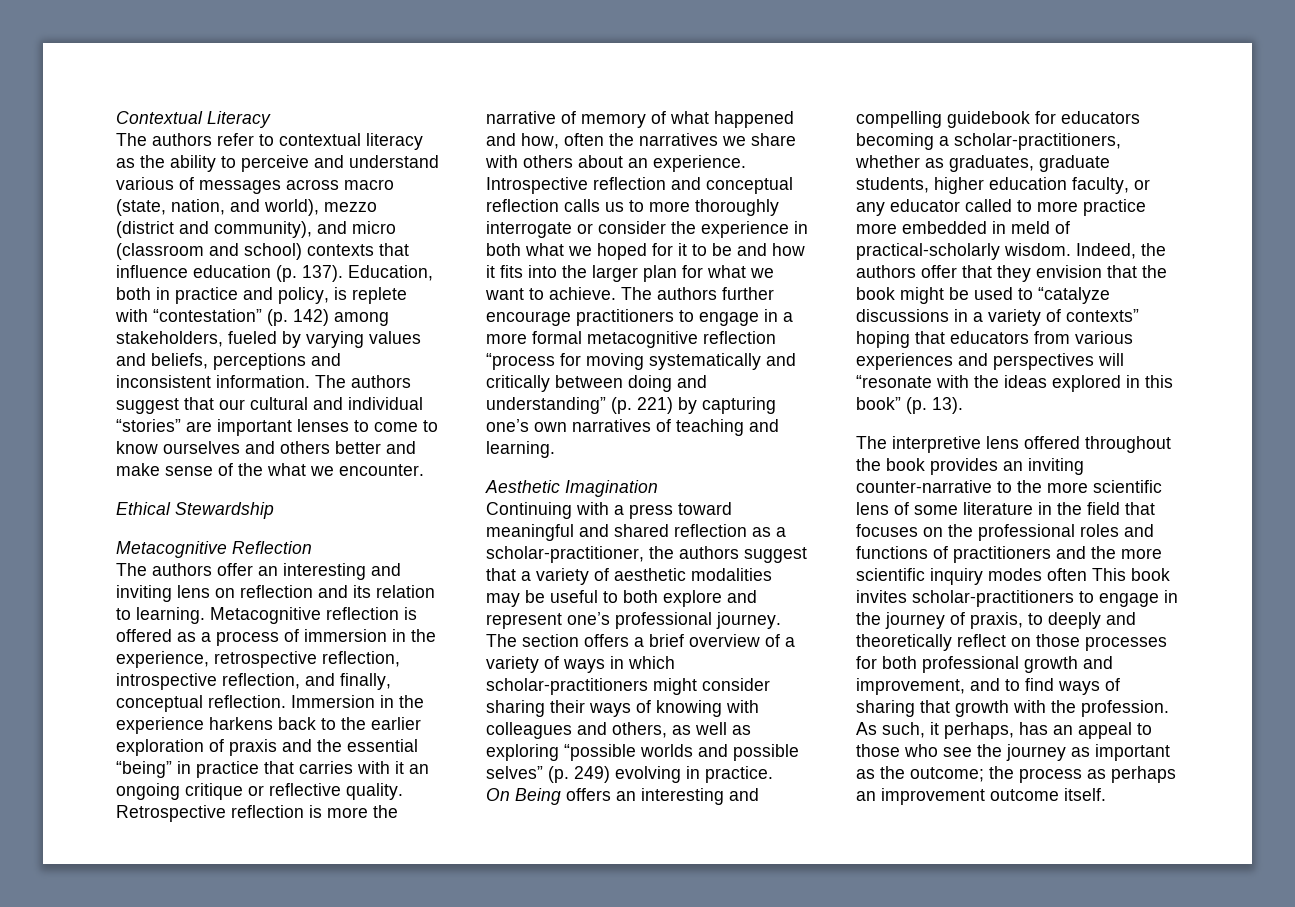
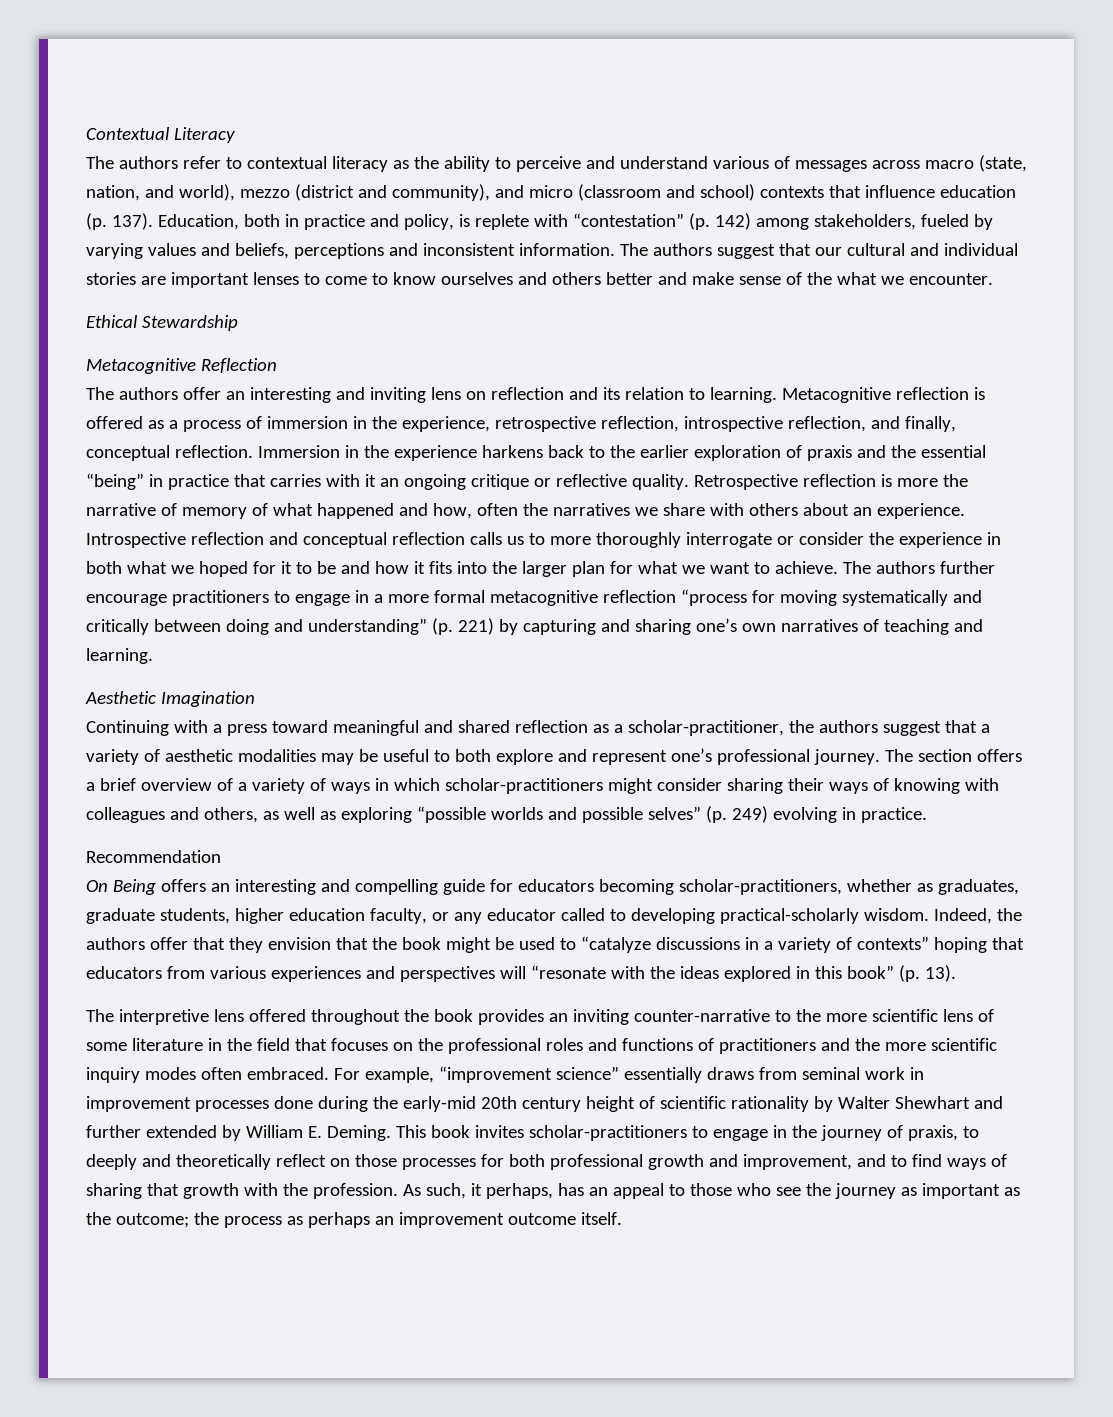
[116,419,181,432] “stories” -> [86,272,136,285] stories
(776, 405) none -> [600,619,691,635] and sharing
(773, 774) none -> [86,850,221,863] // Recommendation
[947,111,1030,128] guidebook -> [442,879,485,895] guide
[939,136,949,146] a -> (674, 887) none
[1037,199,1146,216] [856,221,1070,234] more practice more embedded in meld of -> [630,908,715,924] developing
(1087, 574) none -> [246,1066,924,1083] [86,1096,1003,1112] [86,1125,391,1141] embraced. For example, “improvement science” essentially draws from seminal work in improvement processes done during the early-mid 20th century height of scientific rationality by Walter Shewhart and further extended by William E. Deming.

